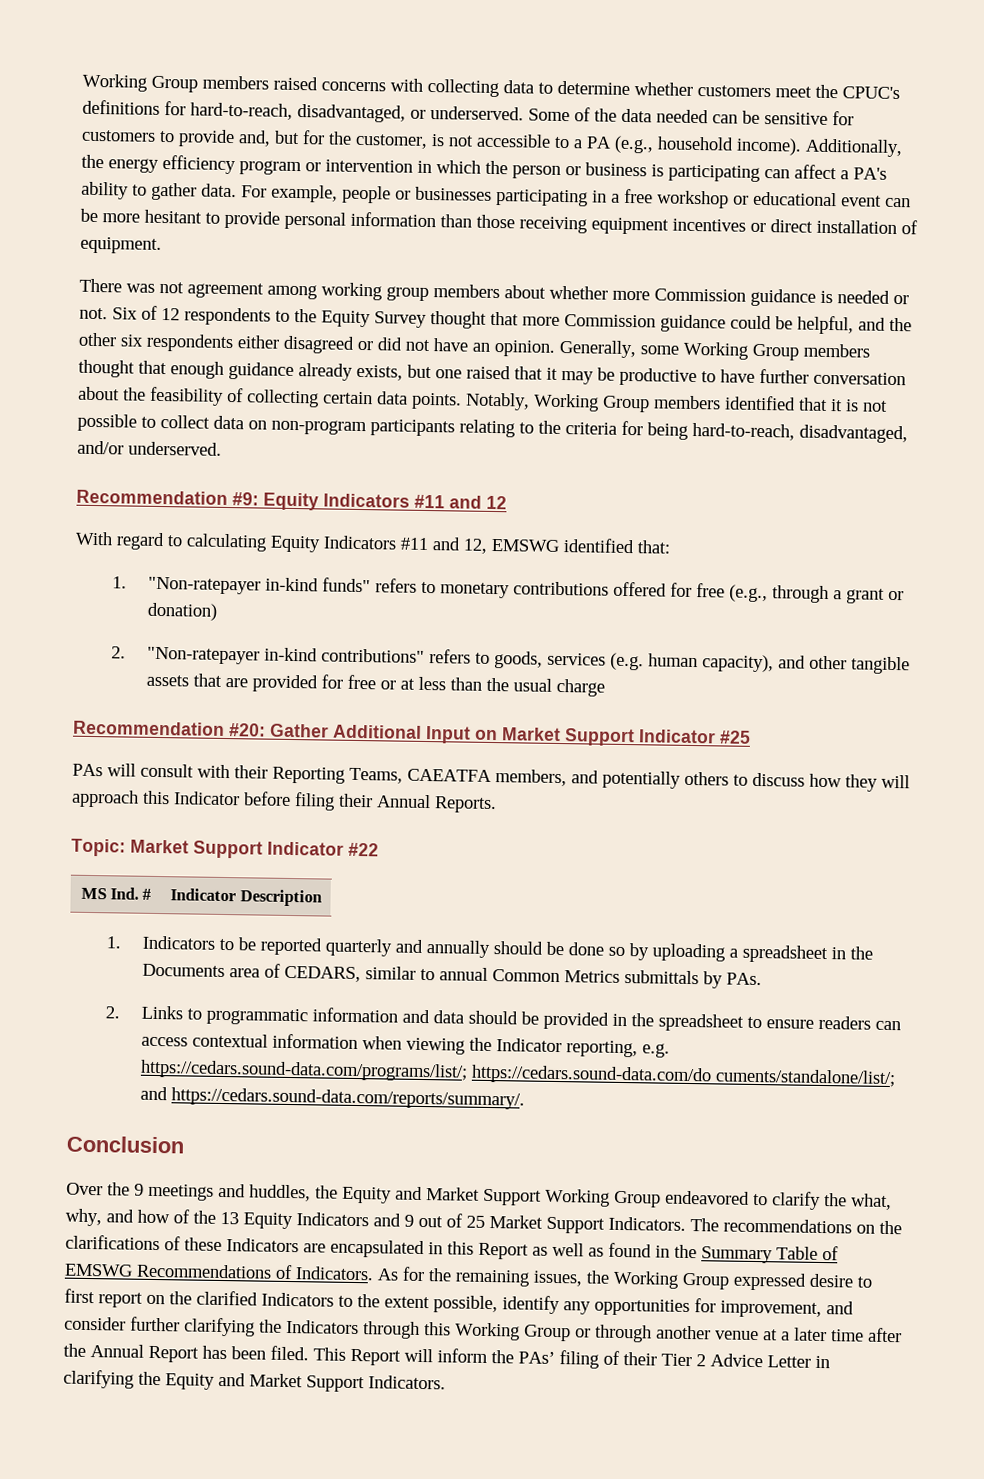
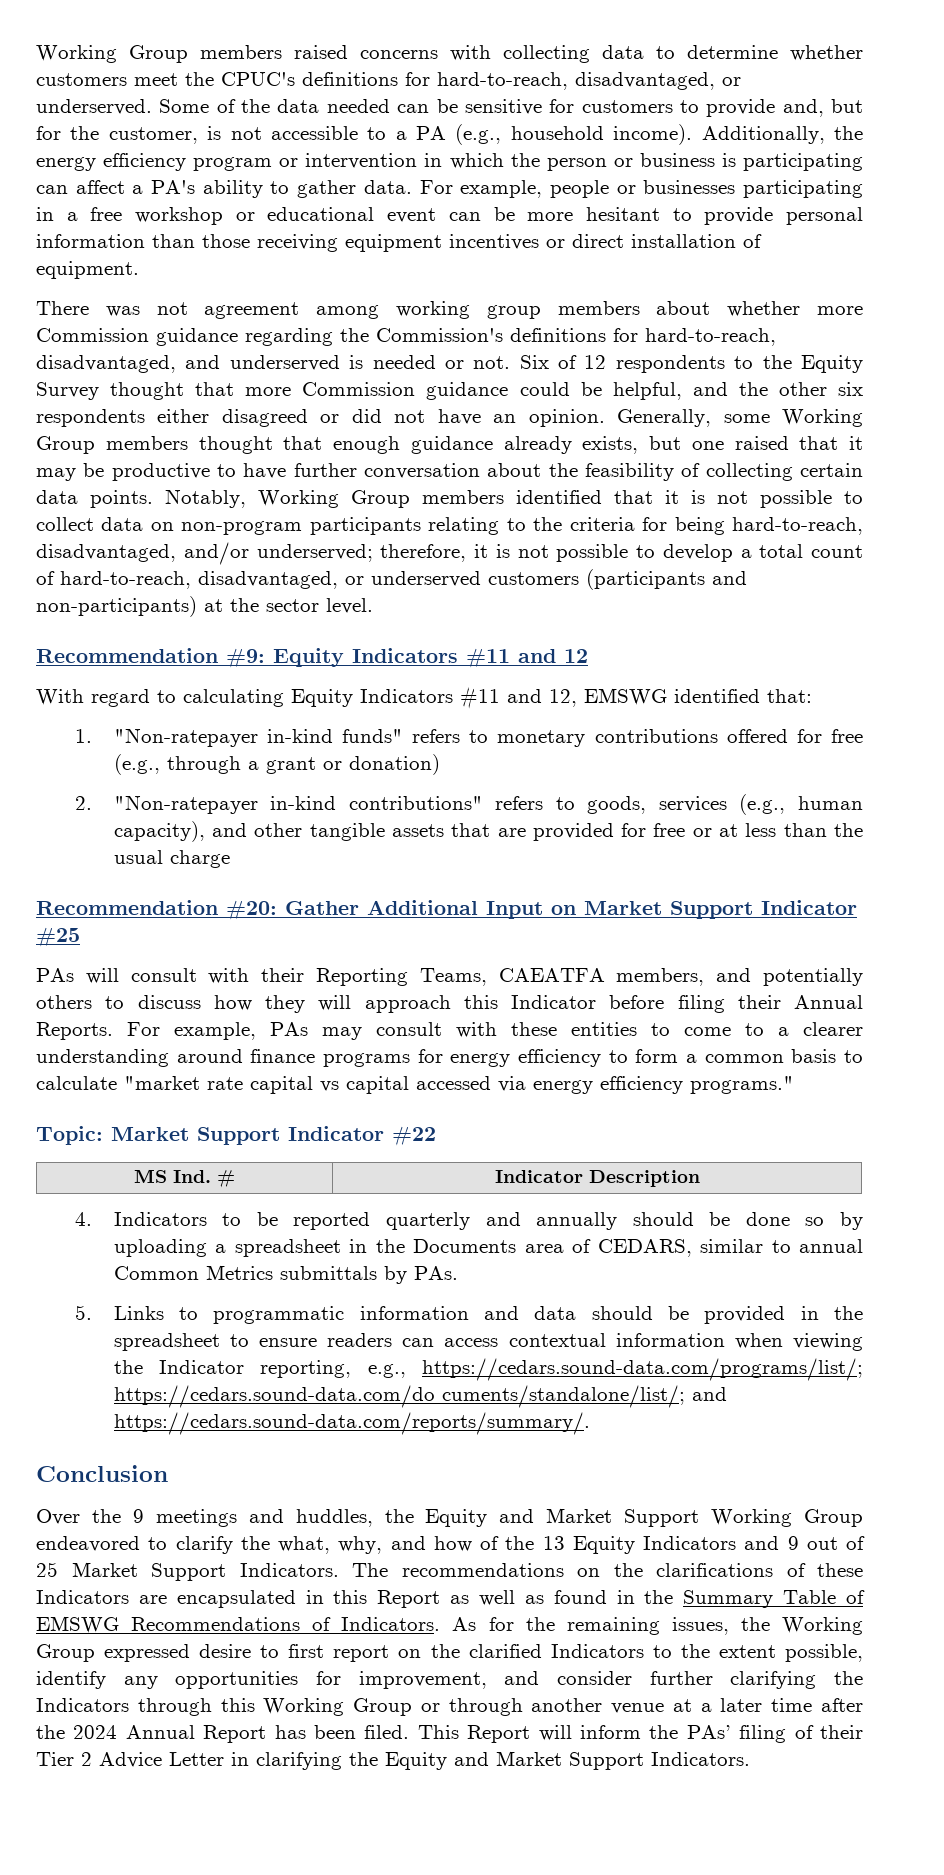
(816, 297) none -> [245,328,776,346] [36,355,340,373] regarding the Commission's definitions for hard-to-reach, disadvantaged, and underserved
[128,441,222,456] underserved. -> [256,544,863,562] [36,569,747,590] [36,596,373,617] underserved; therefore, it is not possible to develop a total count of hard-to-reach, disadvantaged, or underserved customers (participants and non-participants) at the sector level.
[610,652,645,671] (e.g. -> [739,794,786,815] (e.g.,
(497, 805) none -> [127,1022,863,1040] [36,1049,863,1067] [36,1076,794,1094] For example, PAs may consult with these entities to come to a clearer understanding around finance programs for energy efficiency to form a common basis to calculate "market rate capital vs capital accessed via energy efficiency programs."
[105,936,122,949] 1. -> [74,1212,92,1226] 4.
[104,1006,120,1019] 2. -> [74,1305,92,1320] 5.
[642,1043,671,1058] e.g. -> [367,1364,406,1378] e.g.,
(86, 1350) none -> [73,1725,118,1739] 2024

